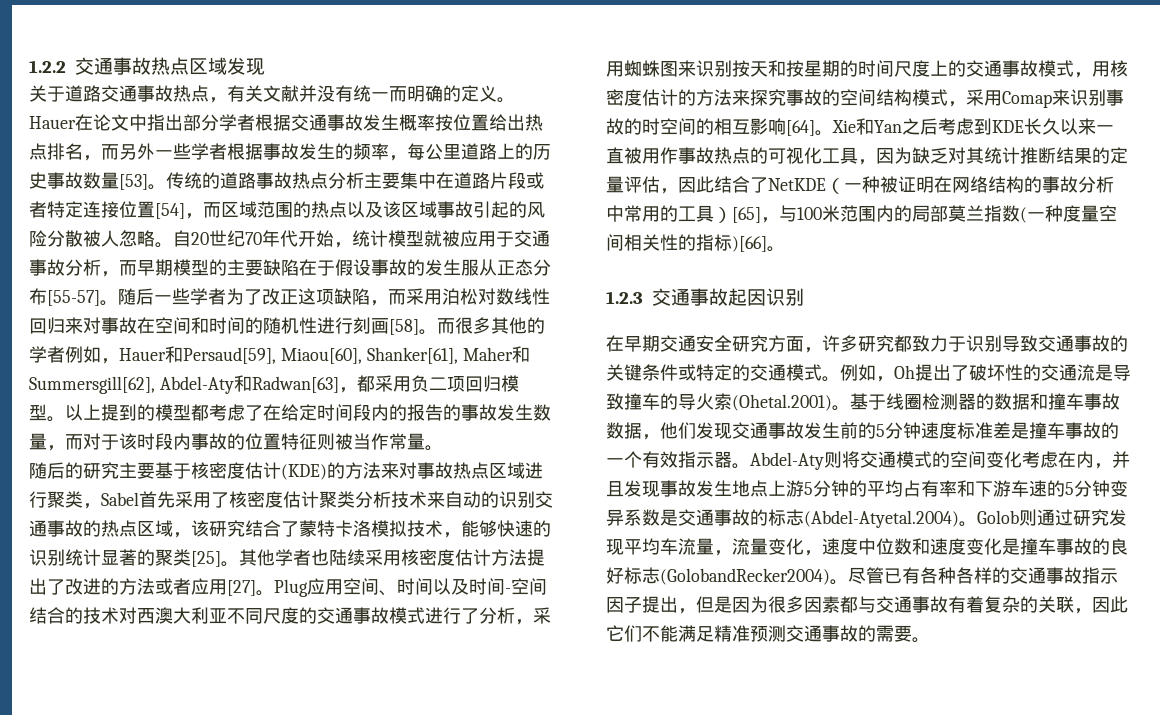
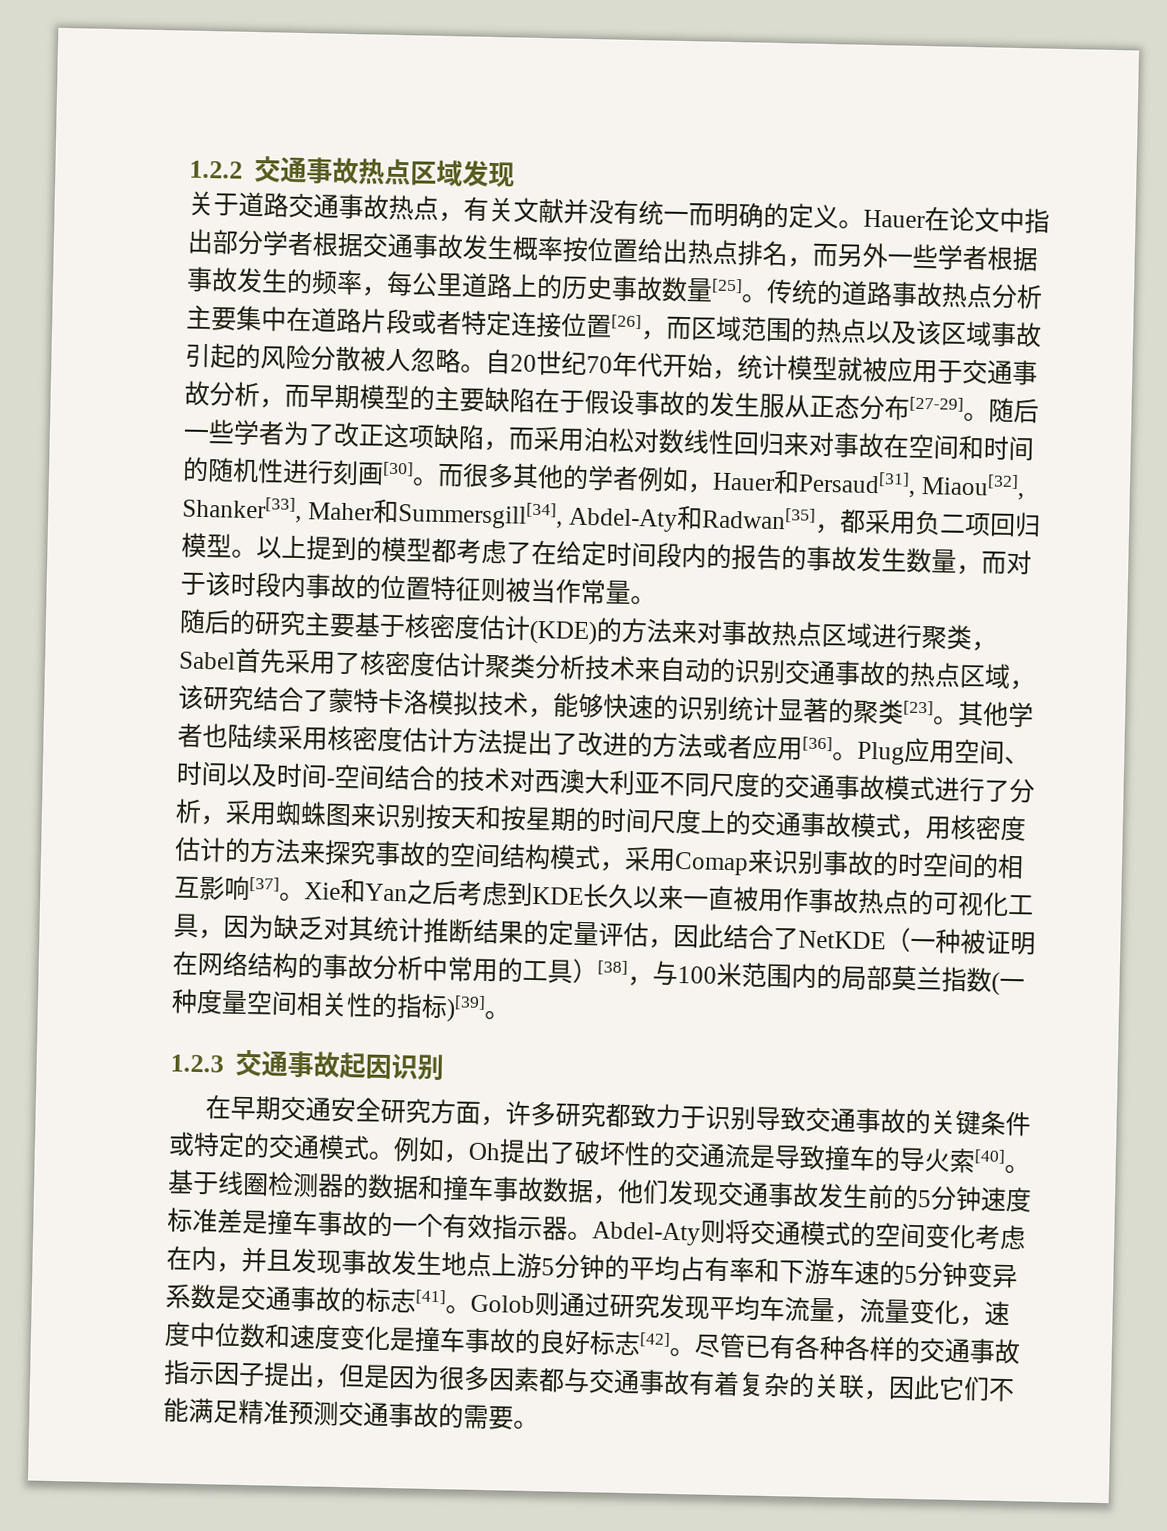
[119,174,148,190] [53] -> [711,278,743,294] [25]
[155,203,185,219] [54] -> [611,314,642,330] [26]
[47,290,100,306] [55-57] -> [909,396,964,412] [27-29]
[389,319,419,335] [58] -> [383,461,414,477] [30]
[183,346,530,364] [29,375,339,394] Persaud[59], Miaou[60], Shanker[61], Maher和Summersgill[62], Abdel-Aty和Radwan[63] -> [798,470,1025,501] [182,495,816,532] Persaud[31], Miaou[32], Shanker[33], Maher和Summersgill[34], Abdel-Aty和Radwan[35]
[191,551,221,567] [25] -> [903,700,934,716] [23]
[227,580,256,596] [27] -> [802,736,833,752] [36]
[786,120,815,136] [64] -> [249,877,280,892] [37]
[732,207,761,223] [65] -> [597,960,628,975] [38]
[732,236,767,252] )[66] -> [446,995,486,1023] )[39]
[732,394,832,411] (Ohetal.2001) -> [974,1149,1006,1164] [40]
[804,510,959,528] (Abdel-Atyetal.2004) -> [415,1289,446,1305] [41]
[660,568,830,585] (GolobandRecker2004) -> [639,1332,671,1347] [42]

